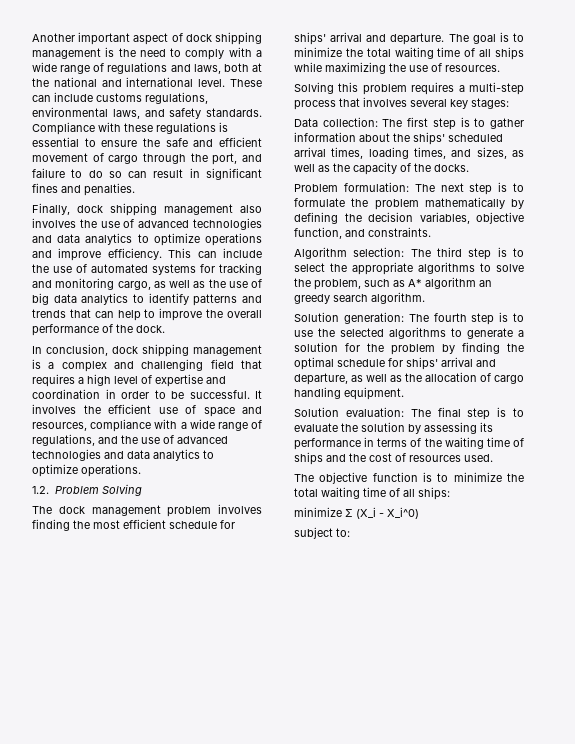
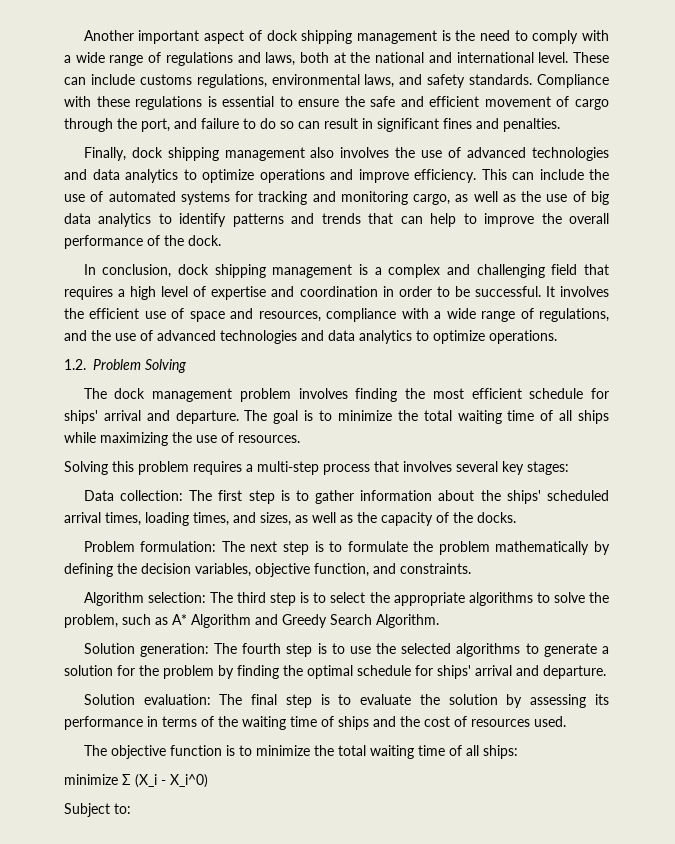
[425,277,492,289] [294,292,425,304] algorithm an greedy search algorithm. -> [191,614,439,628] Algorithm and Greedy Search Algorithm.
[294,372,524,385] [294,387,404,400] departure, as well as the allocation of cargo handling equipment. -> [543,665,606,679] departure.
[294,527,333,539] subject -> [64,803,110,817] Subject

